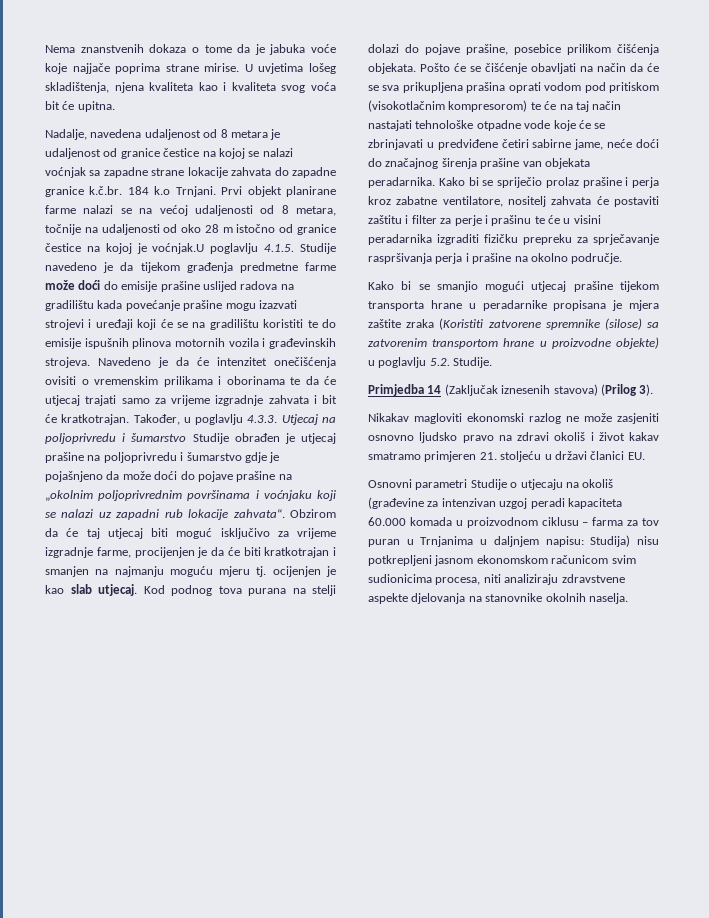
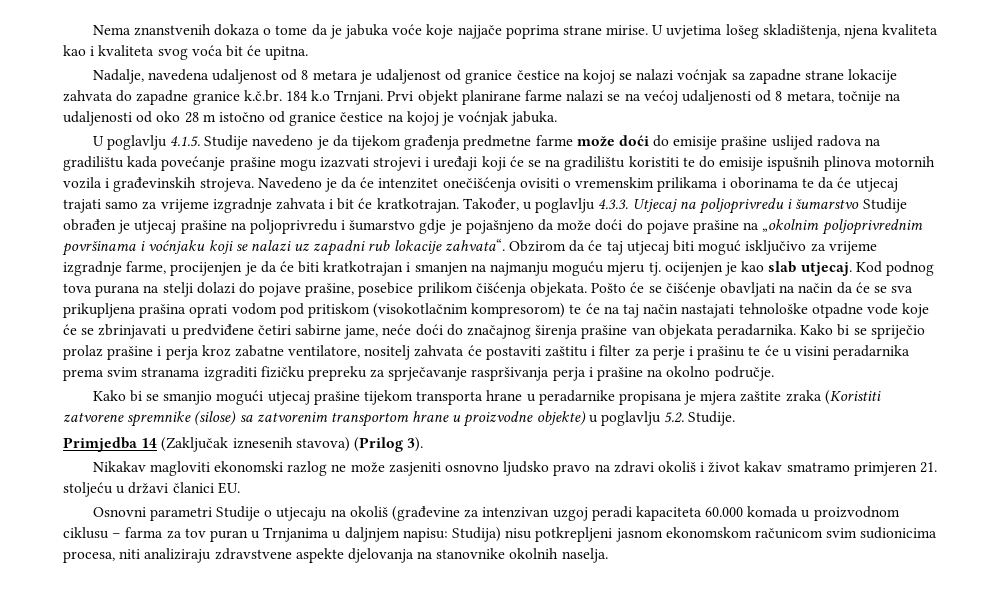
[152,243,205,254] voćnjak.U -> [458,111,558,126] [92,136,104,146] voćnjak jabuka. // U
(432, 239) none -> [63,367,201,381] prema svim stranama

